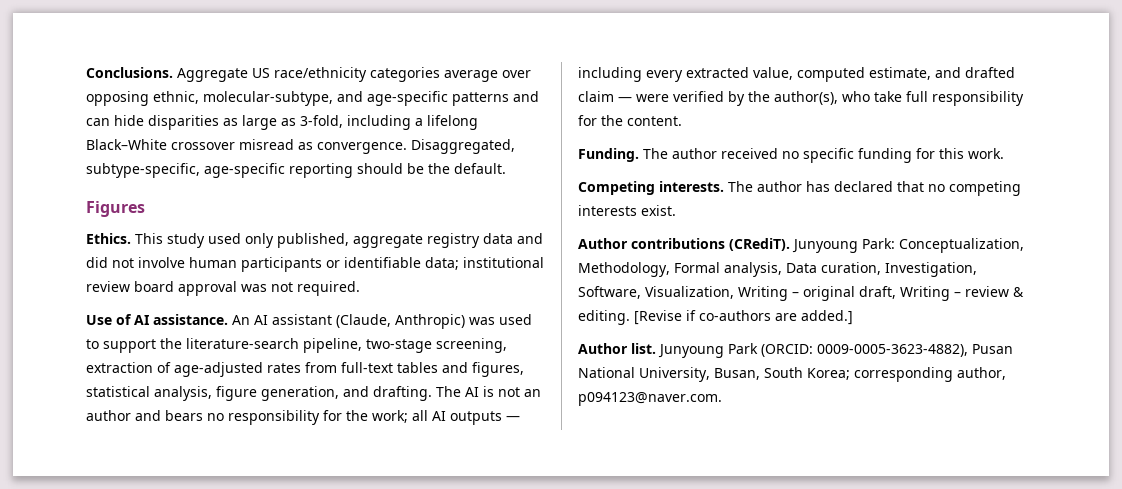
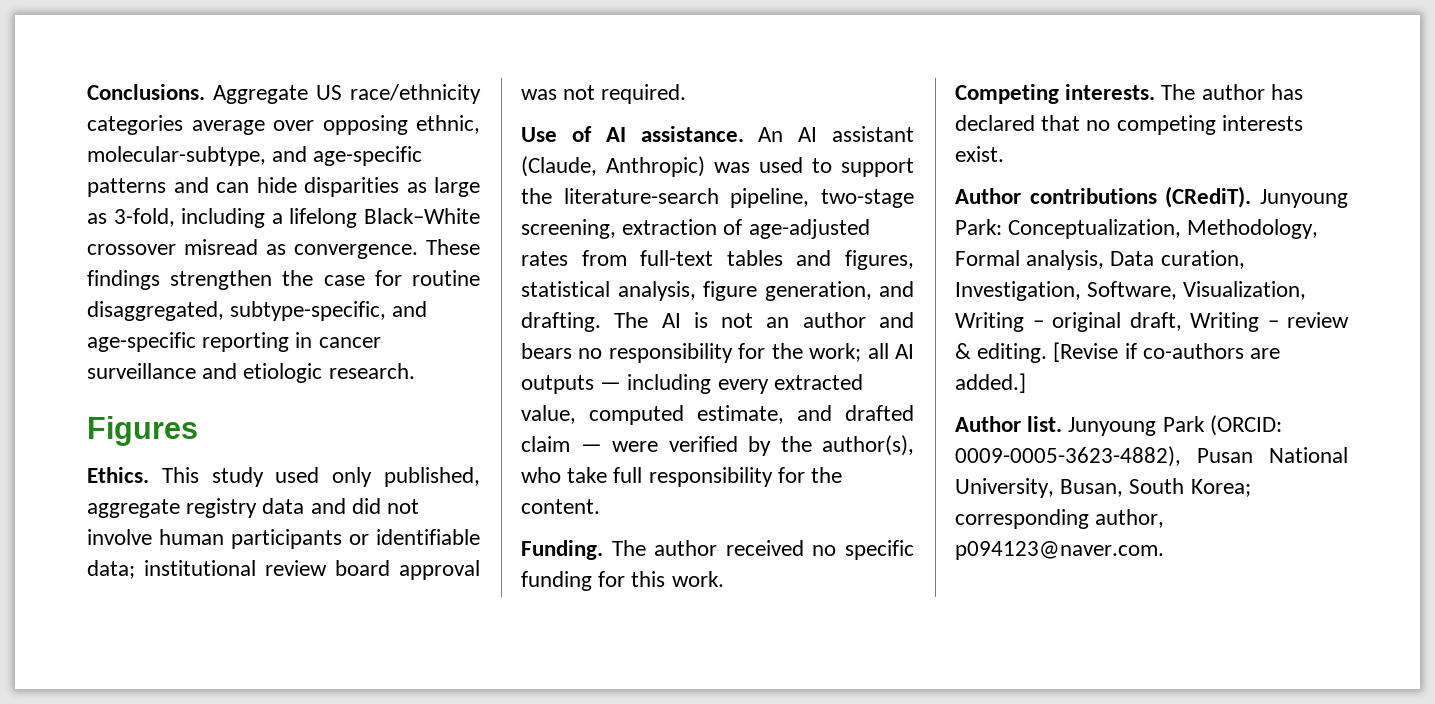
[411,139,515,154] [86,163,506,178] Disaggregated, subtype-specific, age-specific reporting should be the default. -> [426,239,480,255] [87,270,480,290] [87,301,428,321] [87,332,381,352] [87,363,415,383] These findings strengthen the case for routine disaggregated, subtype-specific, and age-specific reporting in cancer surveillance and etiologic research.

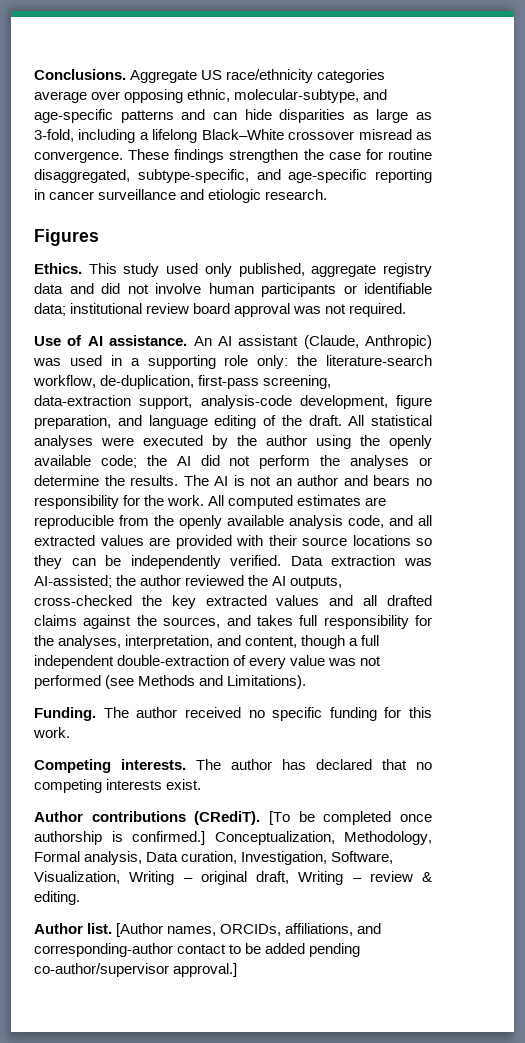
[812,158,914,177] [521,188,914,208] [521,219,870,239] [521,250,914,270] [521,281,914,301] [521,312,601,332] to support the literature-search pipeline, two-stage screening, extraction of age-adjusted rates from full-text tables and figures, statistical analysis, figure generation, and drafting. -> [110,355,432,369] [33,375,332,389] [34,395,432,409] [34,415,432,429] [34,435,432,449] [34,455,433,469] [34,475,179,486] in a supporting role only: the literature-search workflow, de-duplication, first-pass screening, data-extraction support, analysis-code development, figure preparation, and language editing of the draft. All statistical analyses were executed by the author using the openly available code; the AI did not perform the analyses or determine the results.
[809,343,914,362] [521,374,863,394] [521,405,914,425] [521,435,914,456] [521,467,843,487] [521,499,600,514] work; all AI outputs — including every extracted value, computed estimate, and drafted claim — were verified by the author(s), who take full responsibility for the content. -> [167,495,387,509] [34,515,432,529] [34,535,432,549] [34,555,432,569] [34,575,343,589] [34,595,432,609] [34,615,432,629] [34,635,380,649] [34,655,382,669] [34,675,307,689] work. All computed estimates are reproducible from the openly available analysis code, and all extracted values are provided with their source locations so they can be independently verified. Data extraction was AI-assisted; the author reviewed the AI outputs, cross-checked the key extracted values and all drafted claims against the sources, and takes full responsibility for the analyses, interpretation, and content, though a full independent double-extraction of every value was not performed (see Methods and Limitations).
[1260,189,1348,208] [955,219,1002,235] Junyoung Park: -> [269,811,432,825] [34,831,205,845] [To be completed once authorship is confirmed.]
[1053,342,1281,362] [955,373,1026,393] [955,415,1282,436] [955,446,1348,467] [955,478,1251,498] [955,509,1165,529] [955,541,1164,560] [Revise if co-authors are added.] // Author list. Junyoung Park (ORCID: 0009-0005-3623-4882), Pusan National University, Busan, South Korea; corresponding author, p094123@naver.com. -> [34,923,382,937] [34,943,361,957] [34,963,238,977] // Author list. [Author names, ORCIDs, affiliations, and corresponding-author contact to be added pending co-author/supervisor approval.]

